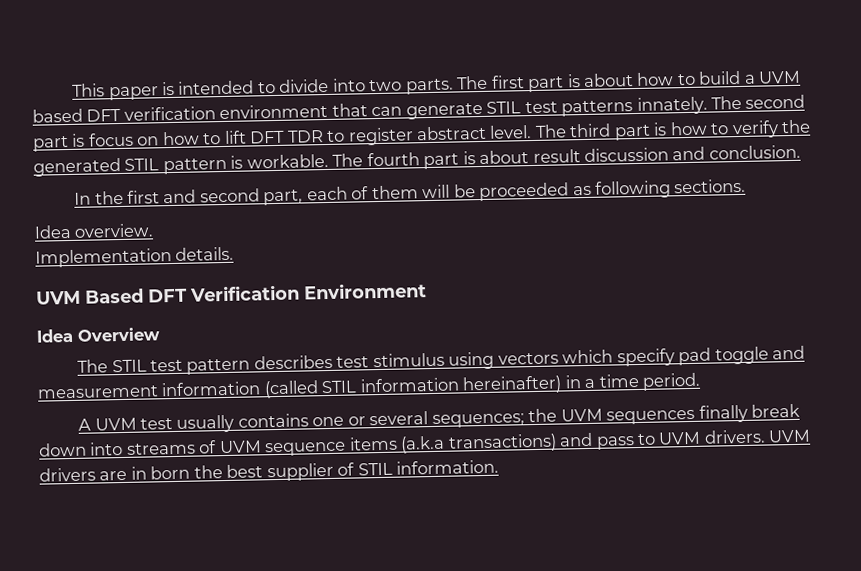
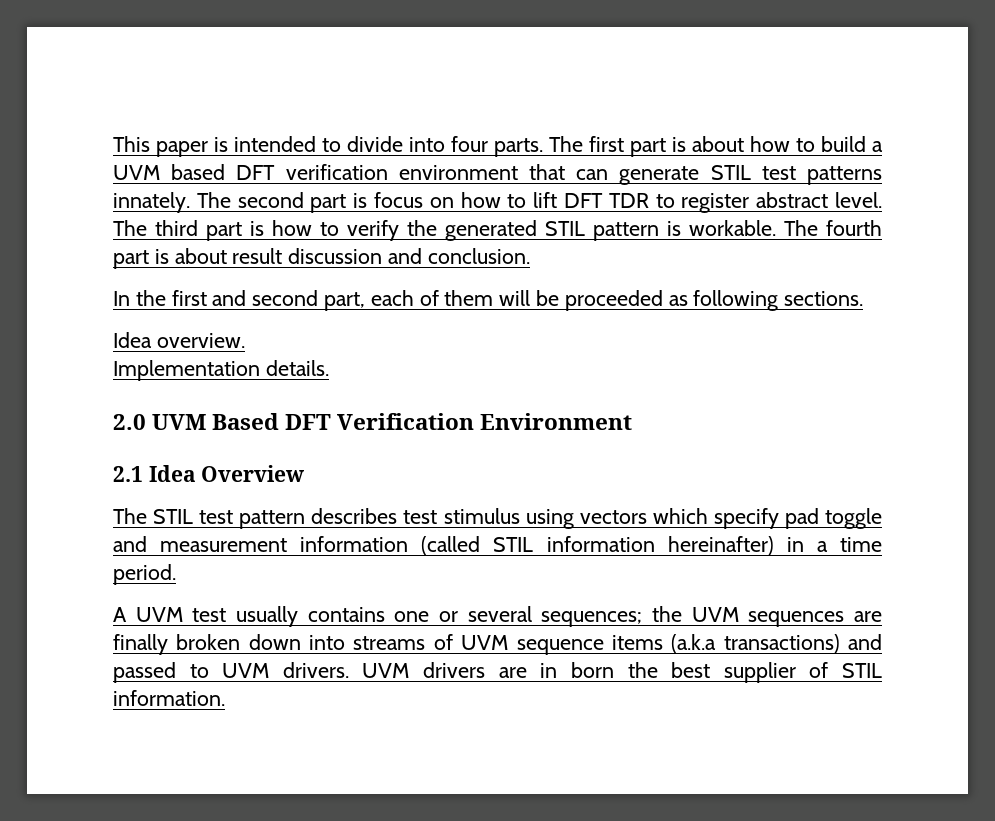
[369,79,403,92] two -> [451,136,488,152] four
(235, 253) none -> [113,414,146,430] 2.0
(427, 291) none -> [113,466,143,482] 2.1
[698,403,800,423] finally break -> [853,611,882,622] [113,634,241,655] are finally broken
[595,436,635,450] pass -> [113,662,176,683] passed

